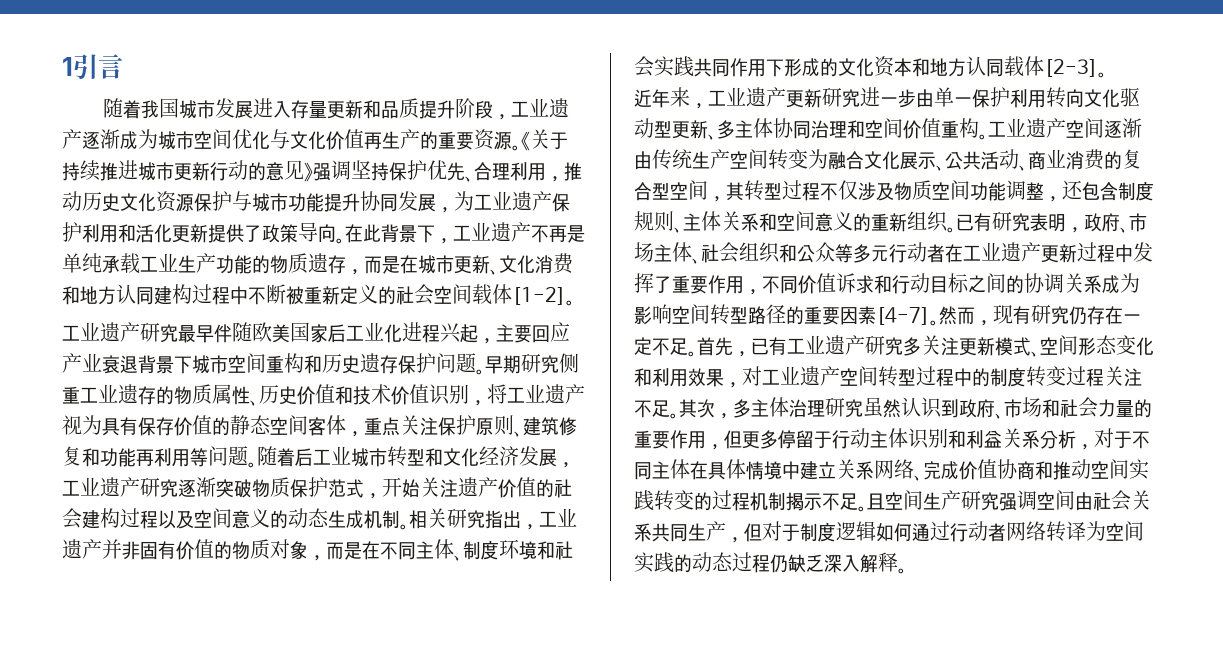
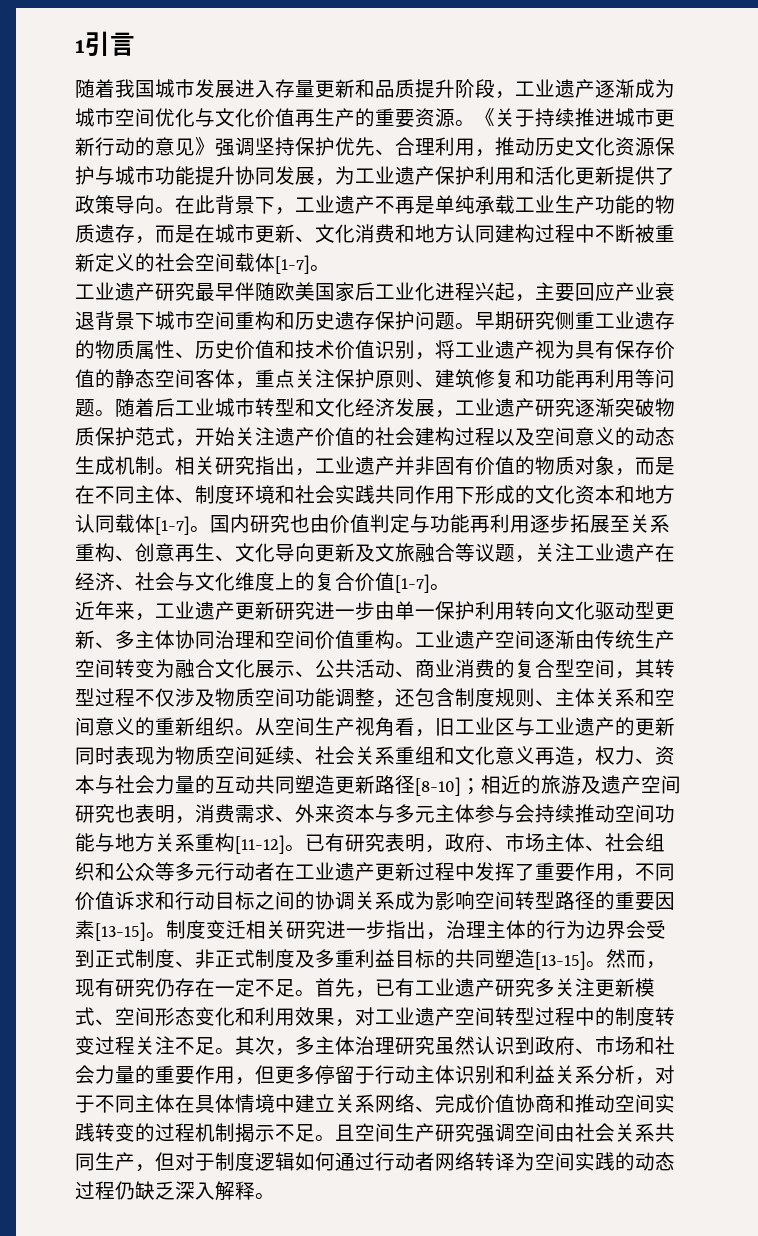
[512,287,566,305] [1-2] -> [275,255,310,274] [1-7]
[1044,59,1098,77] [2-3] -> [155,514,670,535] [75,543,675,563] [75,572,430,593] [1-7]。国内研究也由价值判定与功能再利用逐步拓展至关系重构、创意再生、文化导向更新及文旅融合等议题，关注工业遗产在经济、社会与文化维度上的复合价值[1-7]
(956, 230) none -> [255,717,675,737] [75,746,675,766] [75,775,681,796] [75,804,675,824] [75,833,305,854] 从空间生产视角看，旧工业区与工业遗产的更新同时表现为物质空间延续、社会关系重组和文化意义再造，权力、资本与社会力量的互动共同塑造更新路径[8-10]；相近的旅游及遗产空间研究也表明，消费需求、外来资本与多元主体参与会持续推动空间功能与地方关系重构[11-12]。
[876,307,930,325] [4-7] -> [95,920,666,941] [75,949,586,970] [13-15]。制度变迁相关研究进一步指出，治理主体的行为边界会受到正式制度、非正式制度及多重利益目标的共同塑造[13-15]

